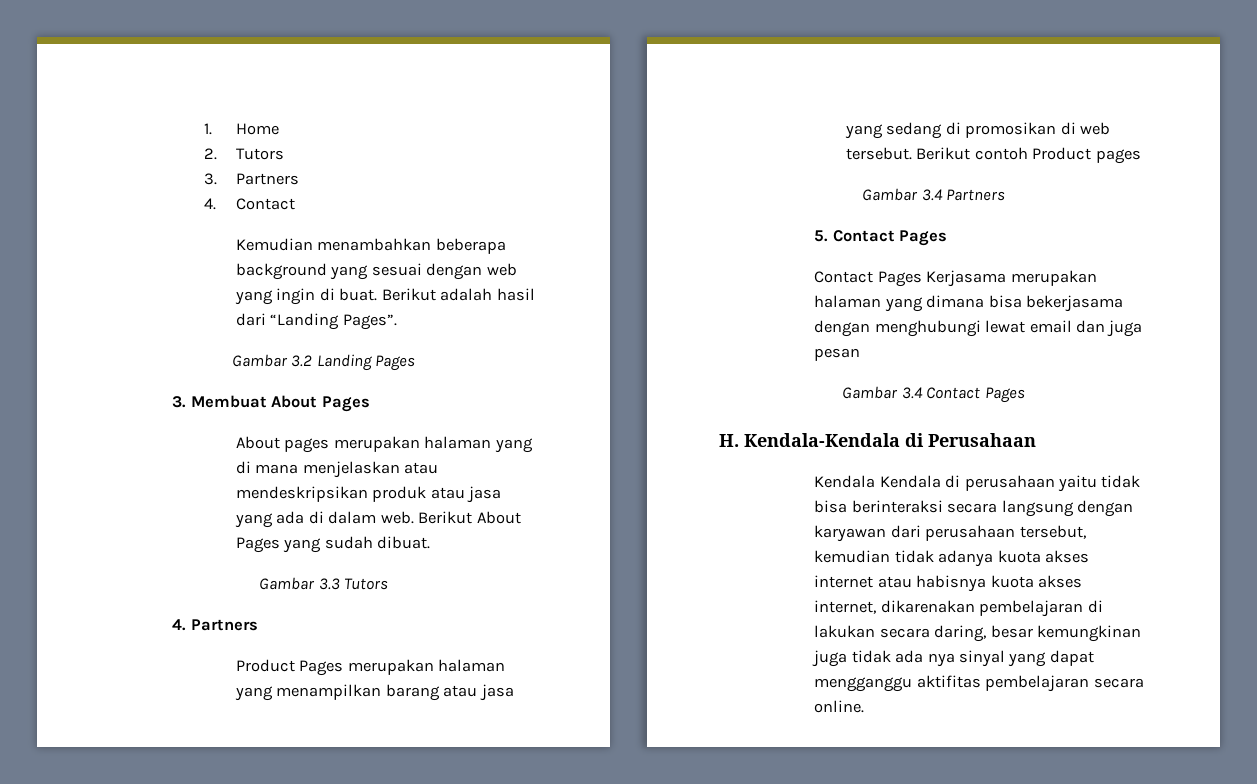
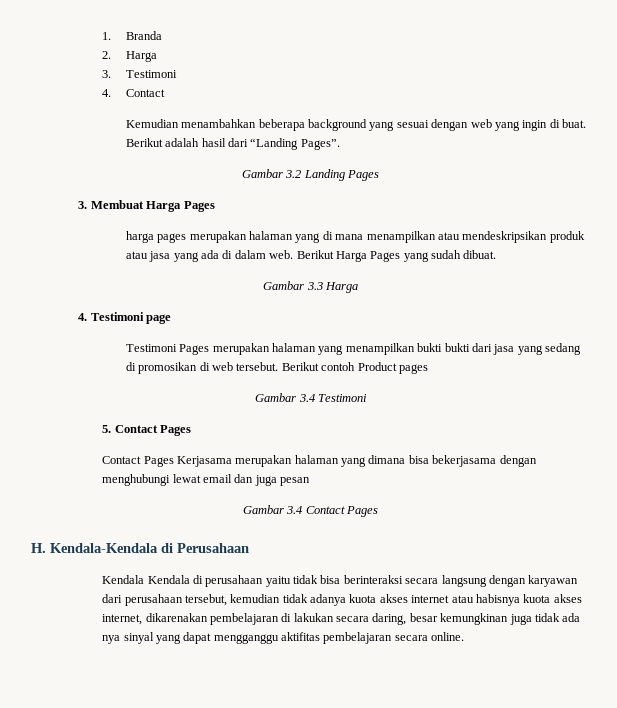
[235,123,279,135] Home -> [125,31,162,40] Branda
[235,148,284,160] [204,173,299,185] Tutors // 3. Partners -> [125,51,157,62] [102,70,177,78] Harga // 3. Testimoni
[271,395,370,412] [235,436,280,449] About Pages // About -> [146,201,215,212] [125,231,154,243] Harga Pages // harga
[302,461,400,478] menjelaskan -> [366,231,436,243] menampilkan
[476,511,521,524] About -> [335,251,367,262] Harga
[343,578,388,590] [172,619,258,631] [235,659,295,672] Tutors // 4. Partners // Product -> [324,282,358,293] [78,312,172,324] [125,344,177,352] Harga // 4. Testimoni page // Testimoni
[385,684,478,701] barang atau -> [417,343,492,352] bukti bukti dari
[945,189,1005,201] Partners -> [317,394,367,402] Testimoni

